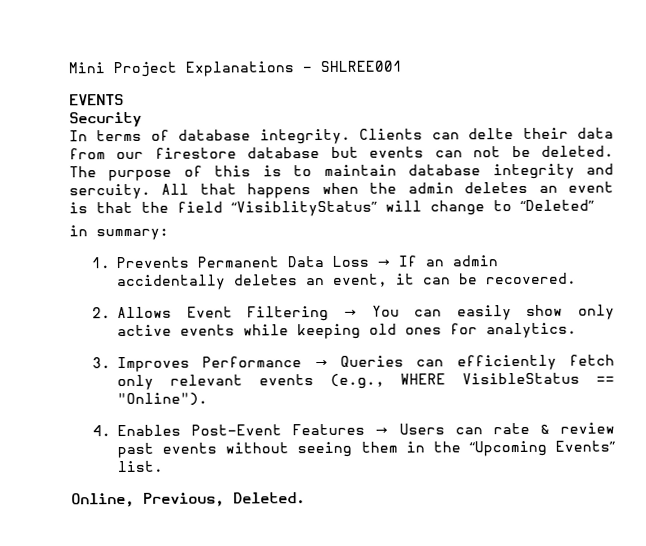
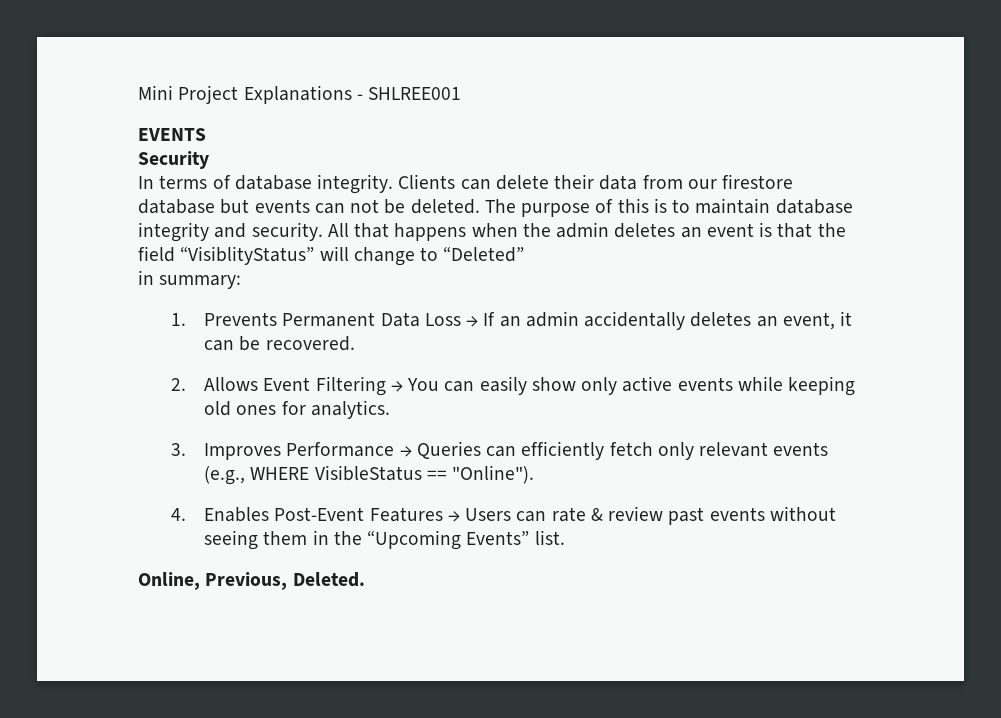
[468,128,515,140] delte -> [495,175,549,190] delete
[69,183,151,200] sercuity. -> [251,222,323,241] security.

